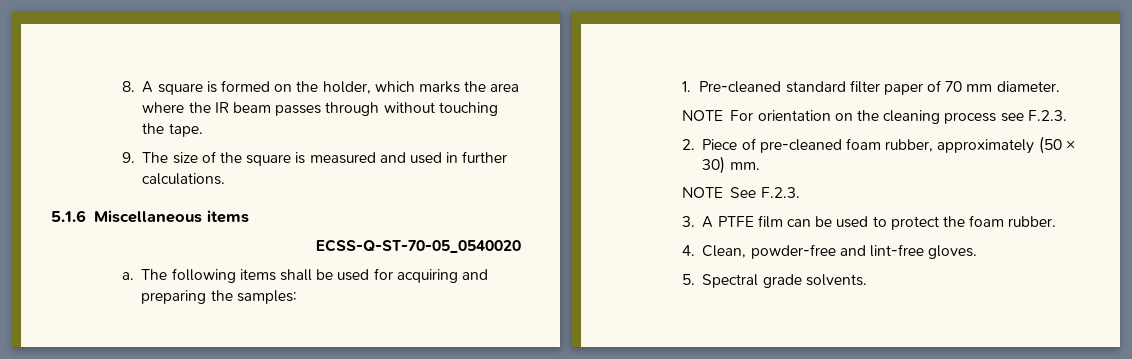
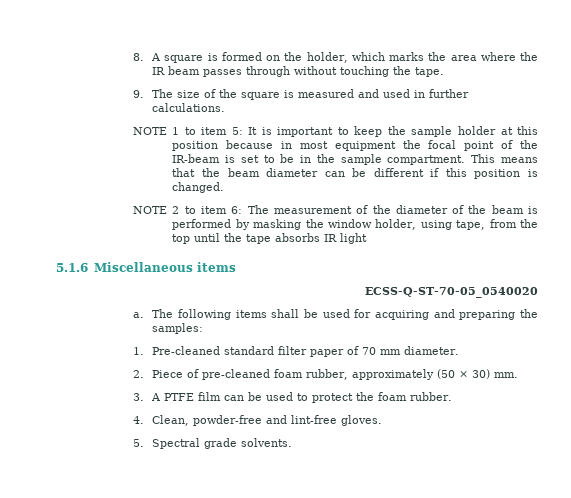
(226, 179) none -> [132,126,538,137] [172,140,538,151] [172,154,538,165] [172,168,538,179] [172,182,225,193] [132,205,538,214] [172,219,538,230] [172,233,368,244] // NOTE 1 to item 5: It is important to keep the sample holder at this position because in most equipment the focal point of the IR-beam is set to be in the sample compartment. This means that the beam diameter can be different if this position is changed. // NOTE 2 to item 6: The measurement of the diameter of the beam is performed by masking the window holder, using tape, from the top until the tape absorbs IR light
[681,110,1067,124] // NOTE For orientation on the cleaning process see F.2.3. -> (460, 350) none
[681,187,800,198] // NOTE See F.2.3. -> (519, 375) none

